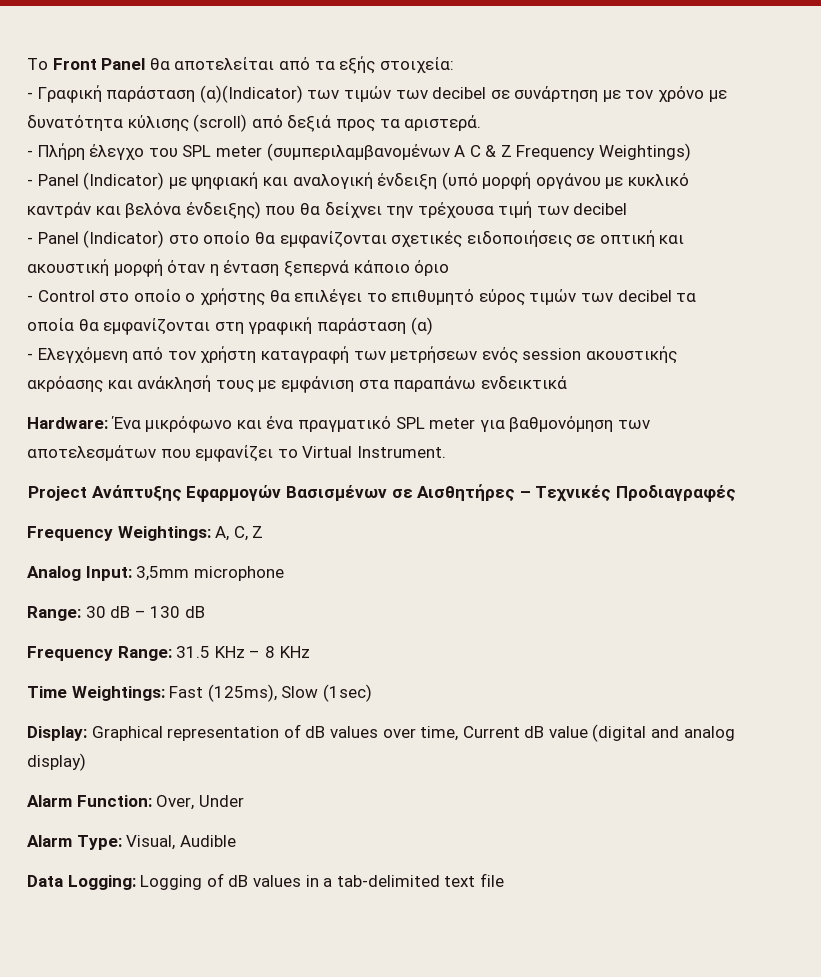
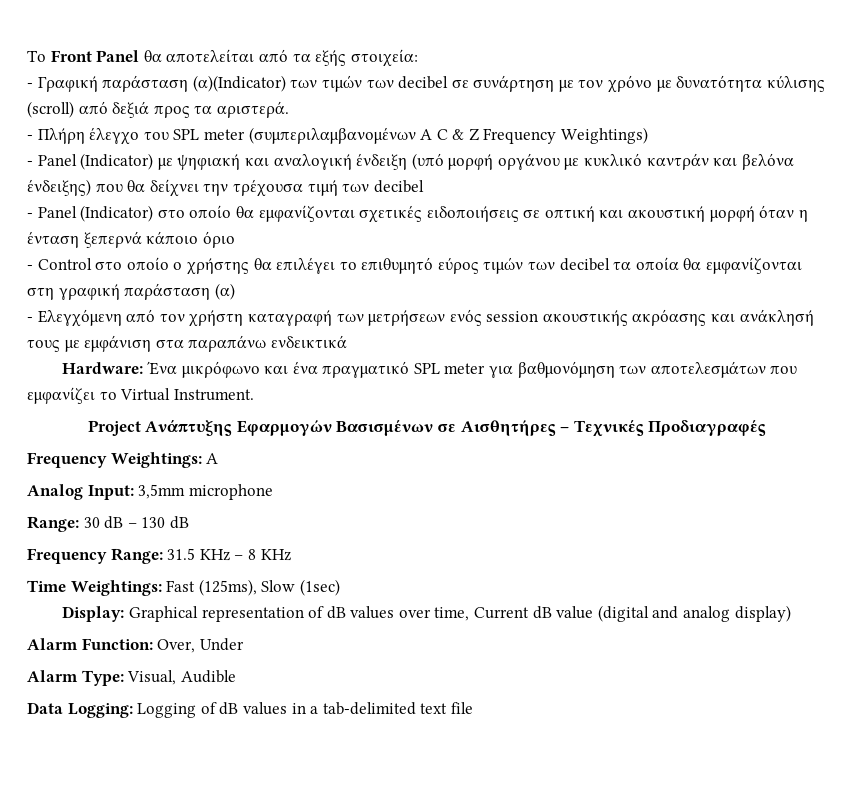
[215,526,264,541] A, C, Z -> [206,453,219,464] A

